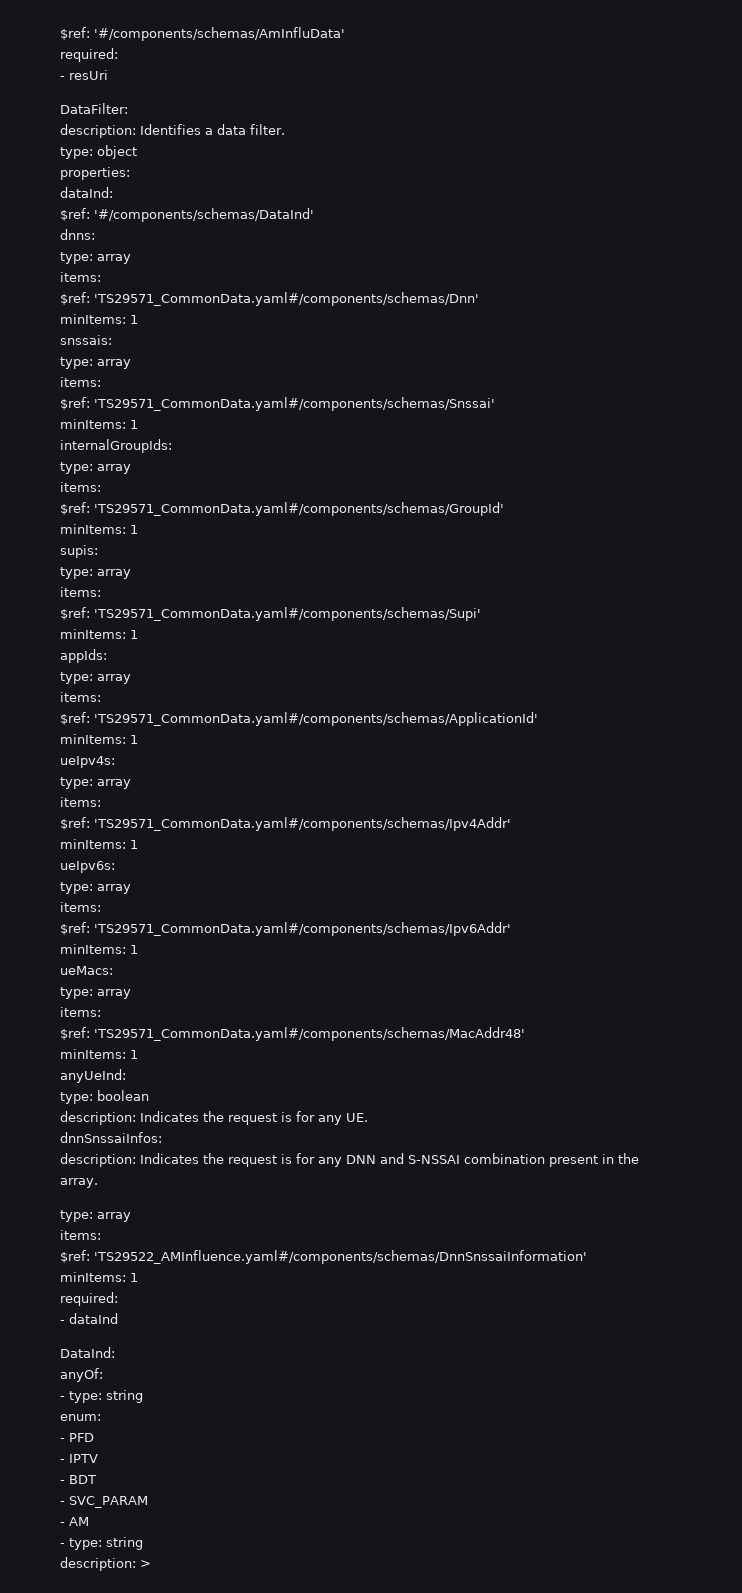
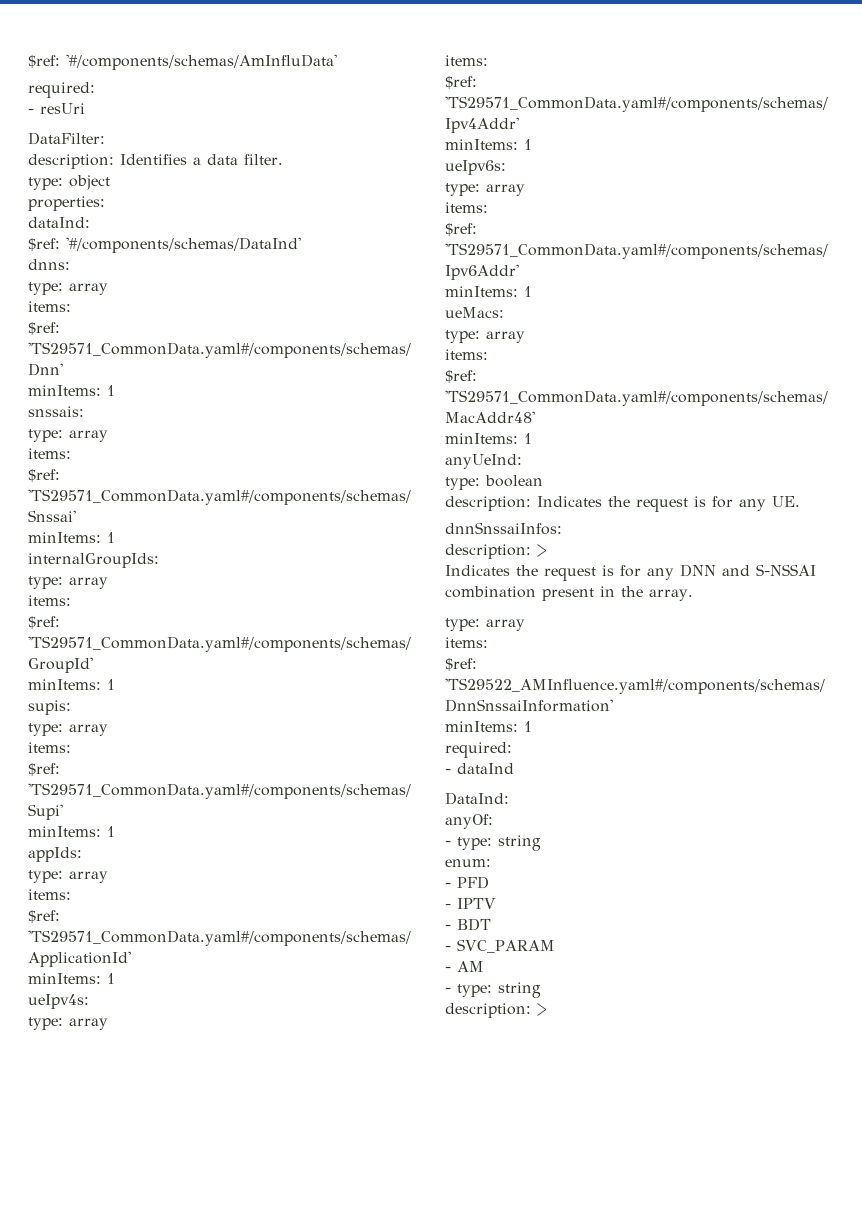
(136, 1160) none -> [537,544,546,557] > //

